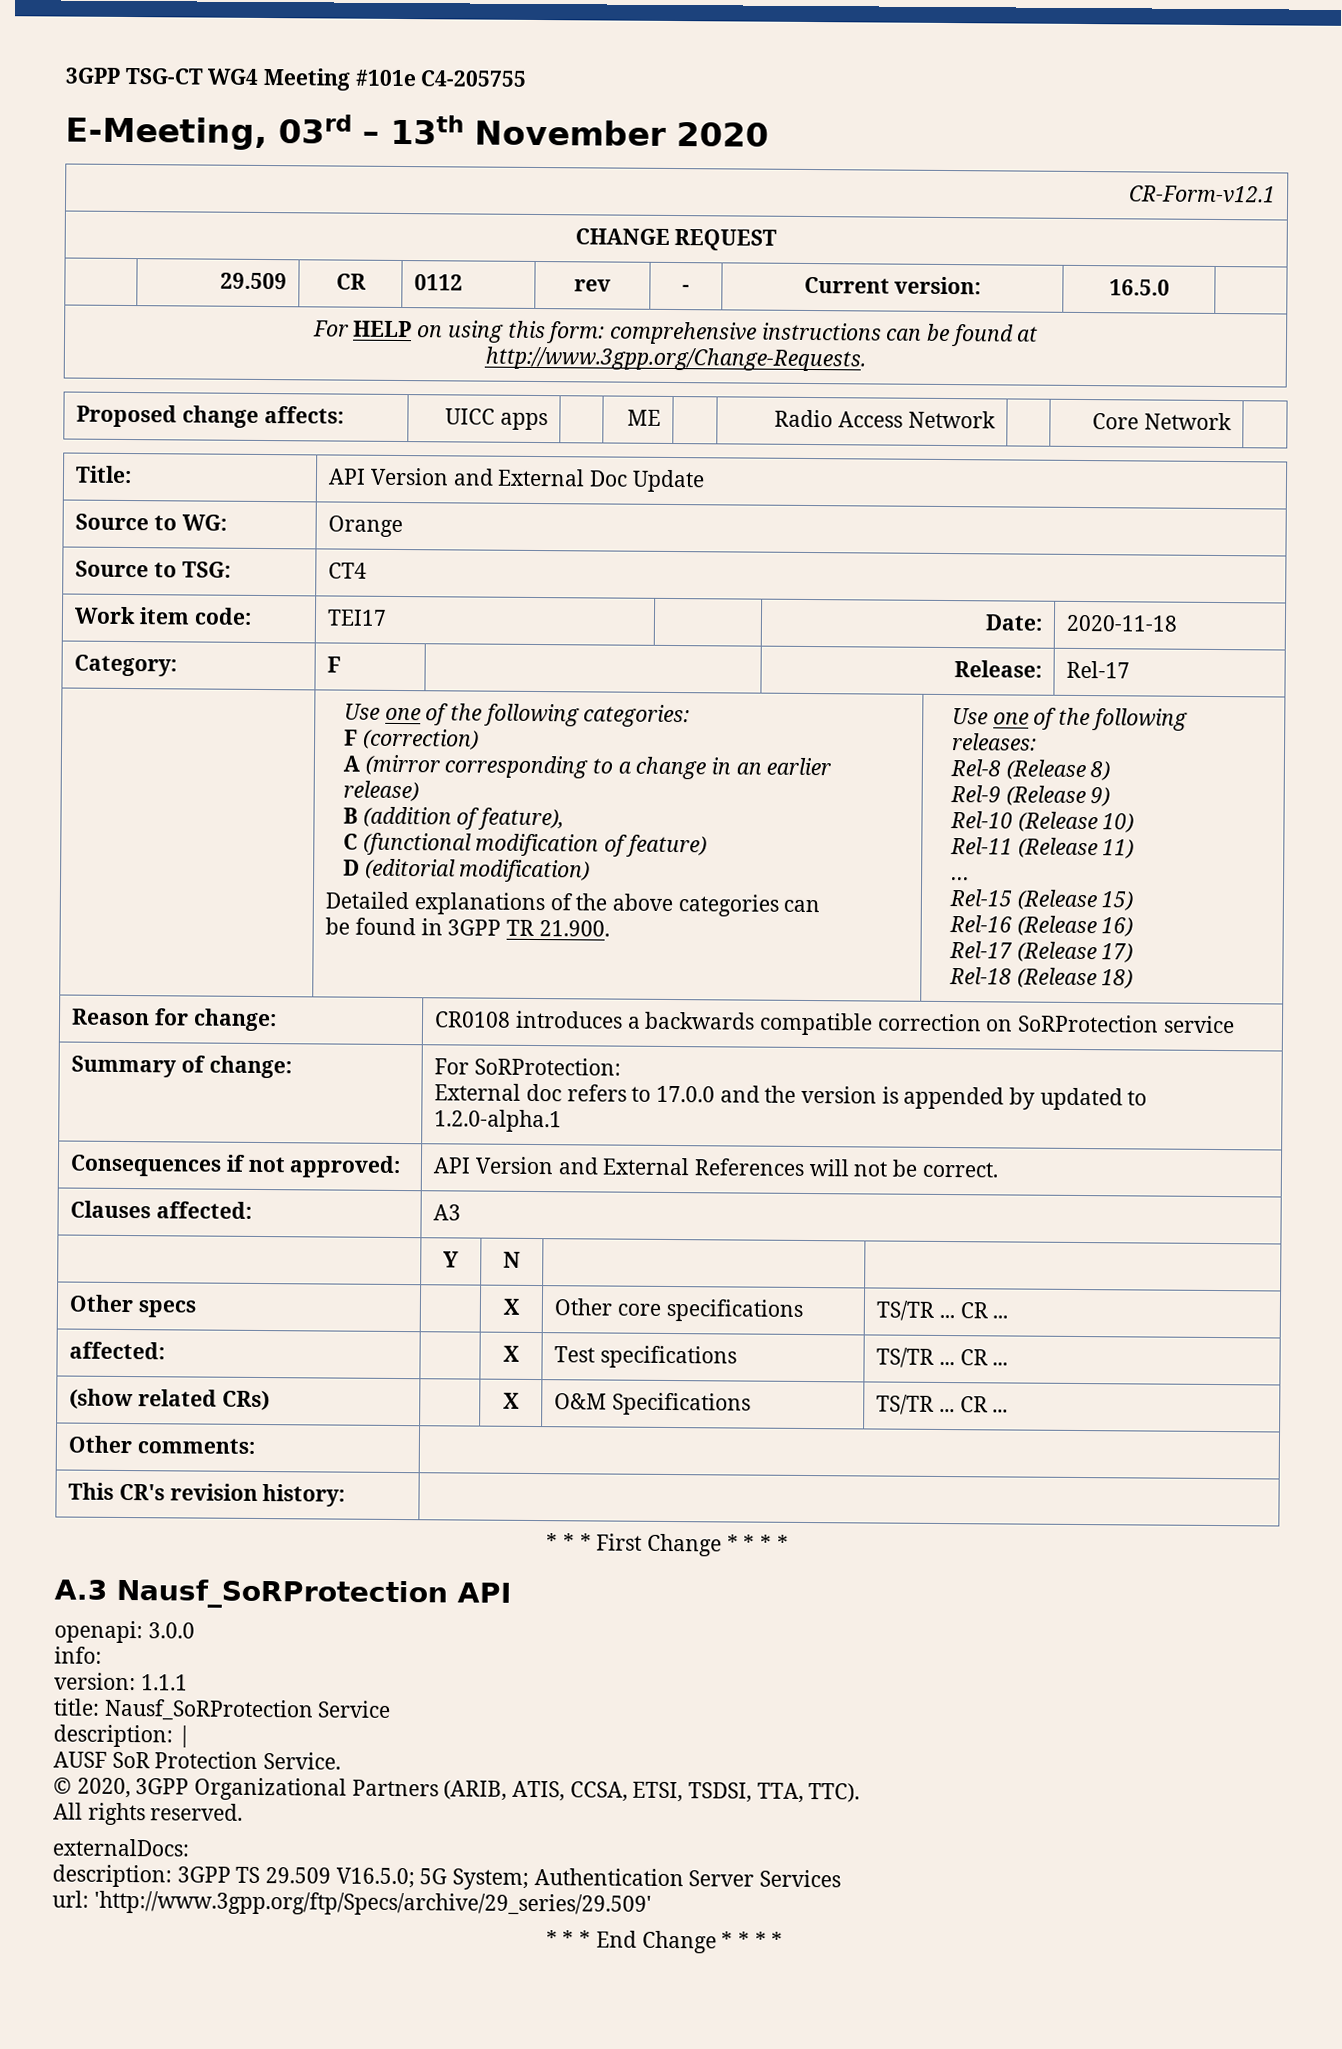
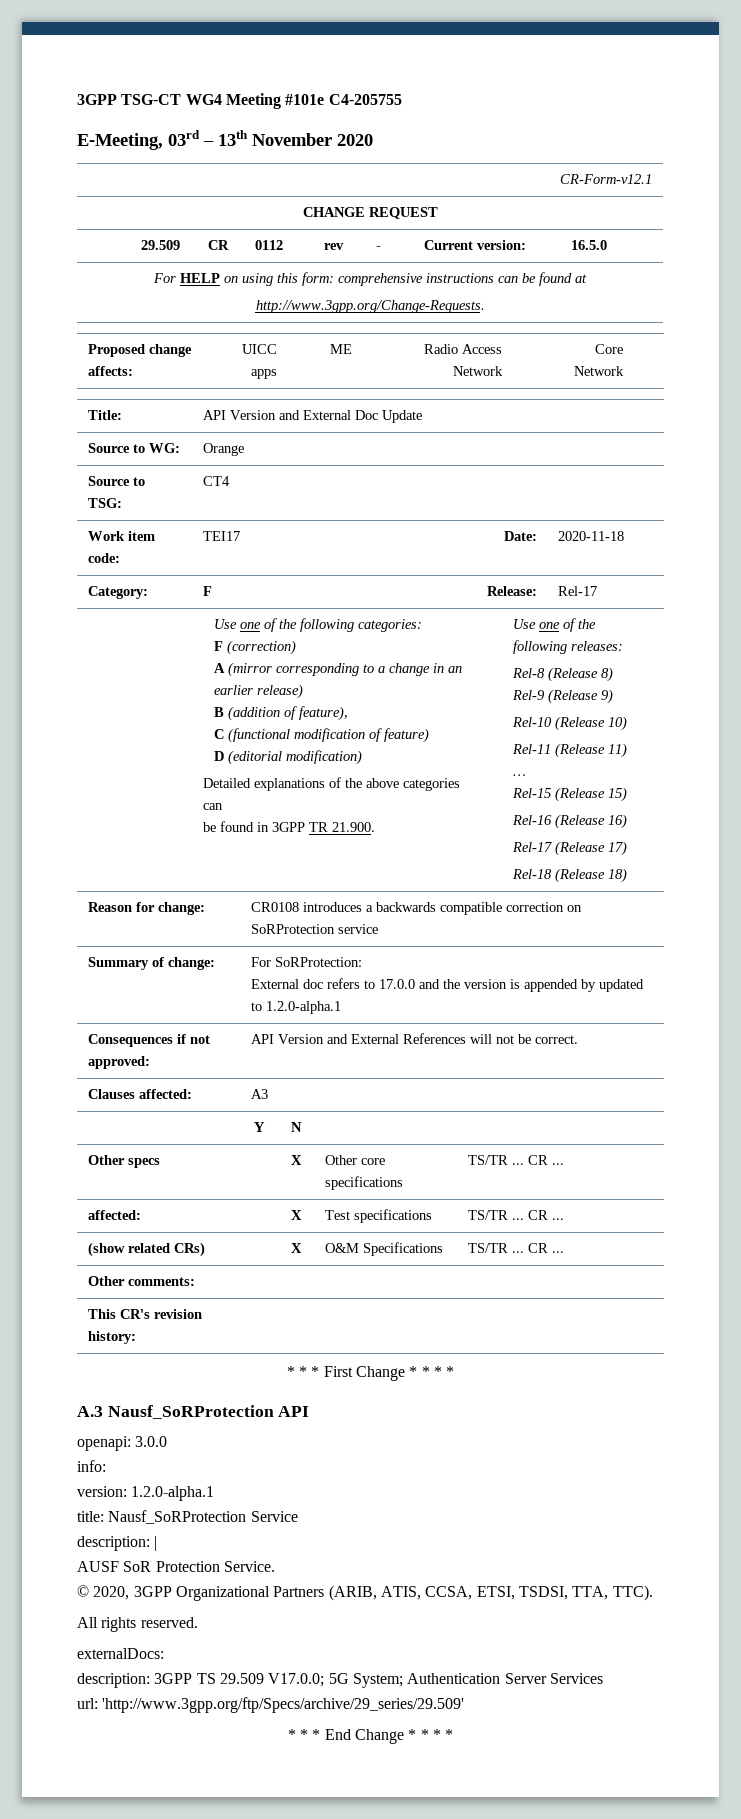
[140,1674,188,1691] 1.1.1 -> [131,1486,215,1501] 1.2.0-alpha.1
[335,1867,415,1889] V16.5.0; -> [268,1673,325,1687] V17.0.0;

